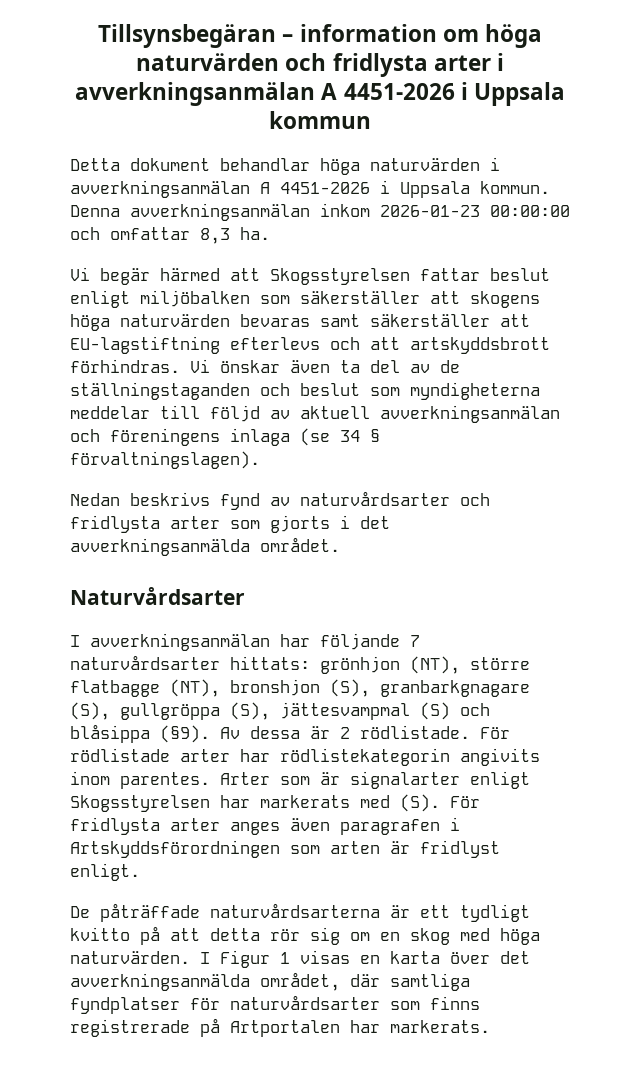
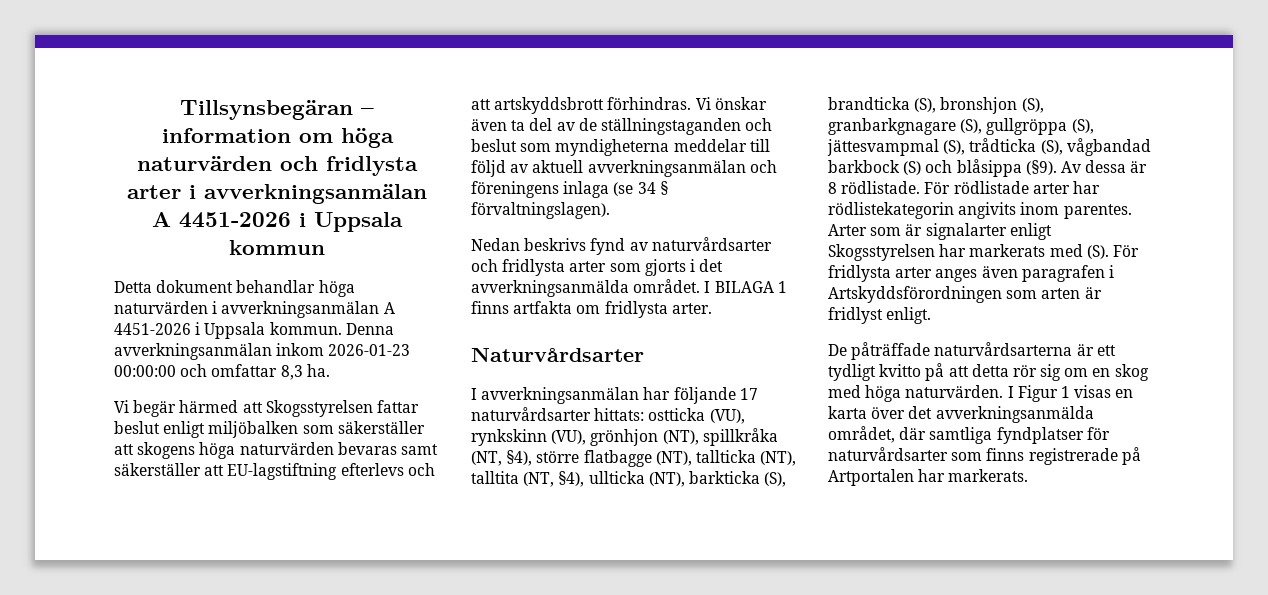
(340, 544) none -> [704,281,787,293] [471,301,712,318] I BILAGA 1 finns artfakta om fridlysta arter.
[410,635,420,647] 7 -> [739,388,758,400] 17
[320,656,530,674] [70,679,220,697] grönhjon (NT), större flatbagge (NT), -> [648,408,745,424] [471,428,778,446] [471,450,797,467] [471,471,787,487] [828,97,937,113] ostticka (VU), rynkskinn (VU), grönhjon (NT), spillkråka (NT, §4), större flatbagge (NT), tallticka (NT), talltita (NT, §4), ullticka (NT), barkticka (S), brandticka (S),
(410, 711) none -> [943,138,1151,156] [828,160,900,173] (S), trådticka (S), vågbandad barkbock
[340,727,350,739] 2 -> [828,182,837,194] 8

